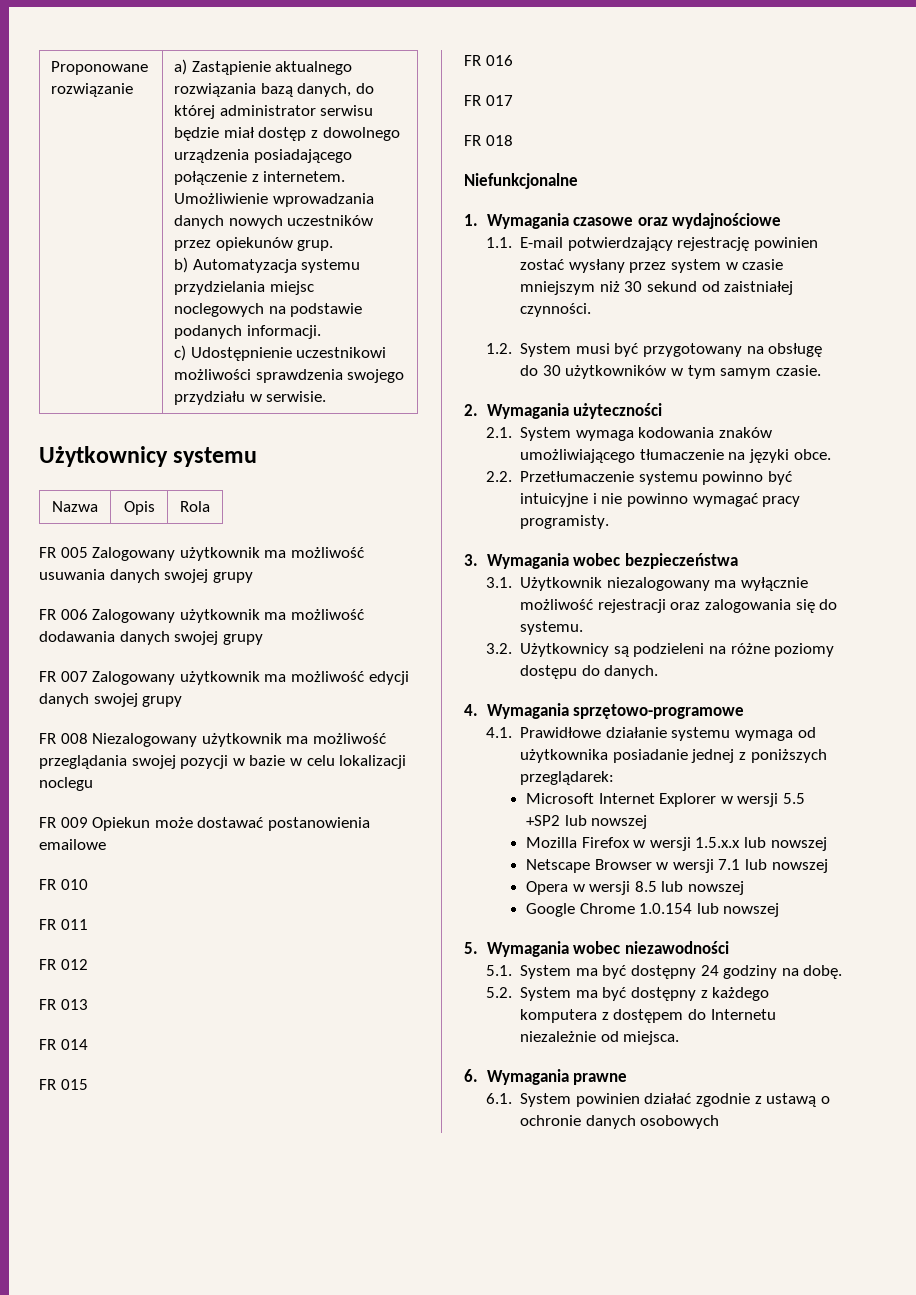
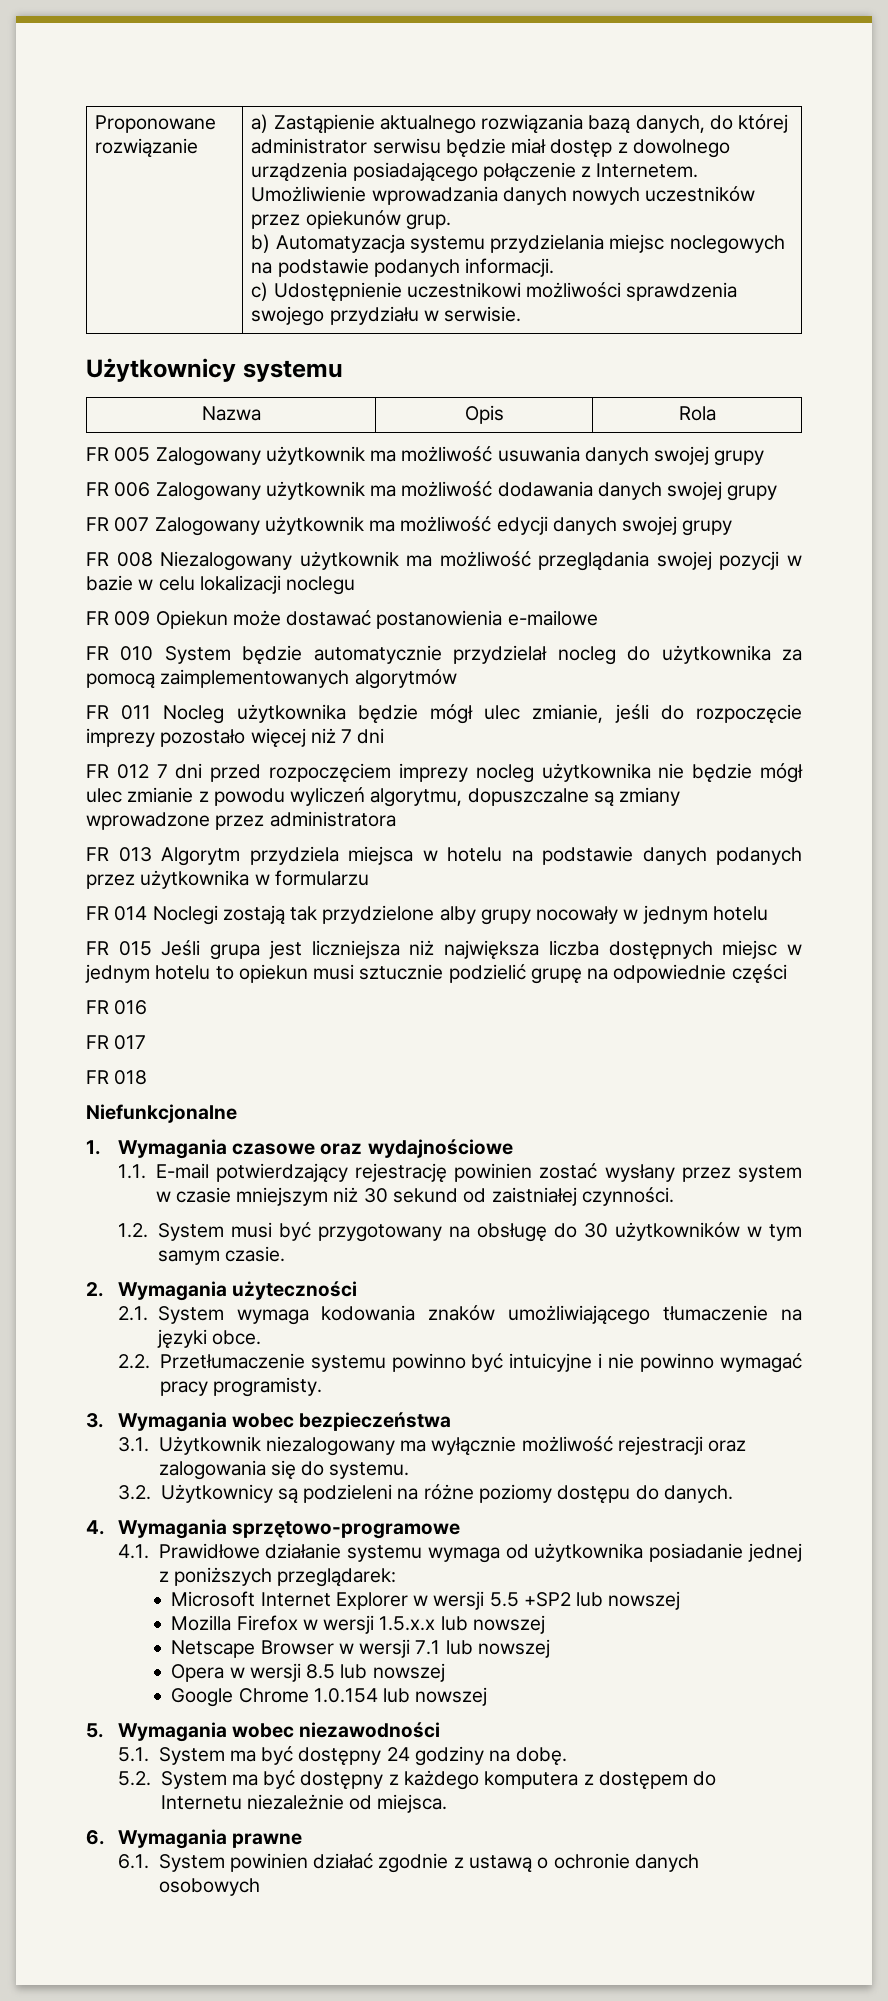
[263,171,346,182] internetem. -> [596,163,699,178] Internetem.
[39,839,106,850] emailowe -> [507,610,598,626] e-mailowe
[39,919,88,930] [39,959,88,970] [39,999,88,1010] [39,1039,88,1050] [39,1079,88,1090] // FR 011 // FR 012 // FR 013 // FR 014 // FR 015 -> [164,645,803,665] [86,669,457,689] [86,704,803,724] [86,728,385,747] [86,763,804,783] [86,787,681,807] [86,811,396,830] [86,846,802,866] [86,870,369,889] [86,905,768,925] [86,940,803,960] [85,964,787,984] System będzie automatycznie przydzielał nocleg do użytkownika za pomocą zaimplementowanych algorytmów // FR 011 Nocleg użytkownika będzie mógł ulec zmianie, jeśli do rozpoczęcie imprezy pozostało więcej niż 7 dni // FR 012 7 dni przed rozpoczęciem imprezy nocleg użytkownika nie będzie mógł ulec zmianie z powodu wyliczeń algorytmu, dopuszczalne są zmiany wprowadzone przez administratora // FR 013 Algorytm przydziela miejsca w hotelu na podstawie danych podanych przez użytkownika w formularzu // FR 014 Noclegi zostają tak przydzielone alby grupy nocowały w jednym hotelu // FR 015 Jeśli grupa jest liczniejsza niż największa liczba dostępnych miejsc w jednym hotelu to opiekun musi sztucznie podzielić grupę na odpowiednie części

